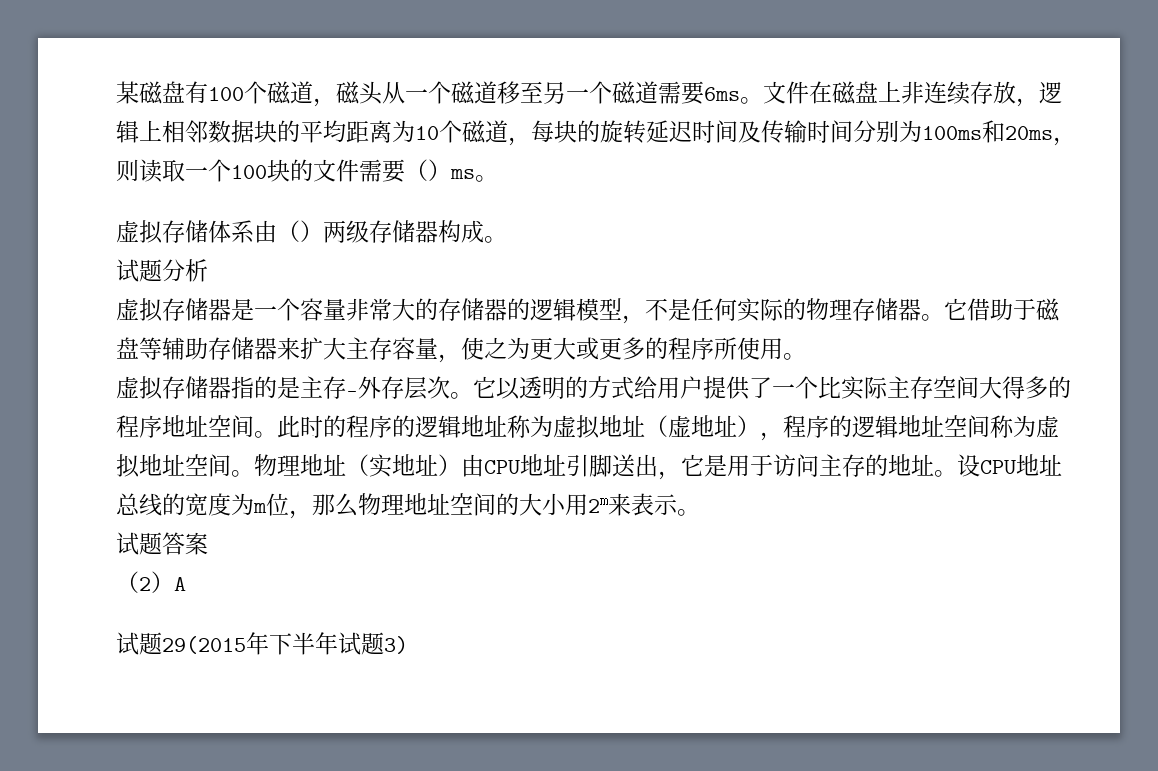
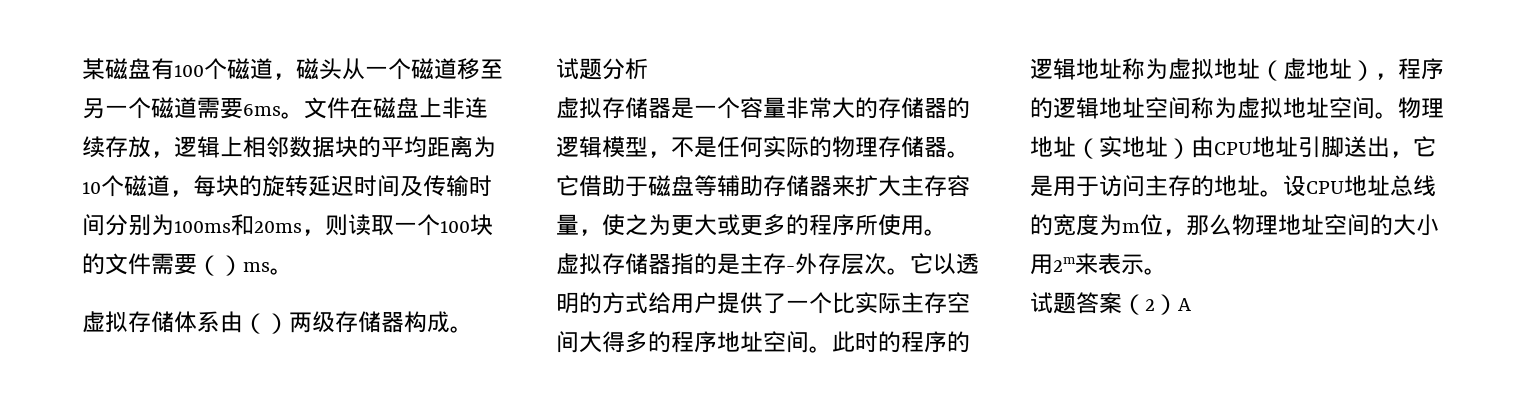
(208, 543) // -> (1122, 303) none
[116,632,408,655] // 试题29(2015年下半年试题3) -> (1191, 304) none

